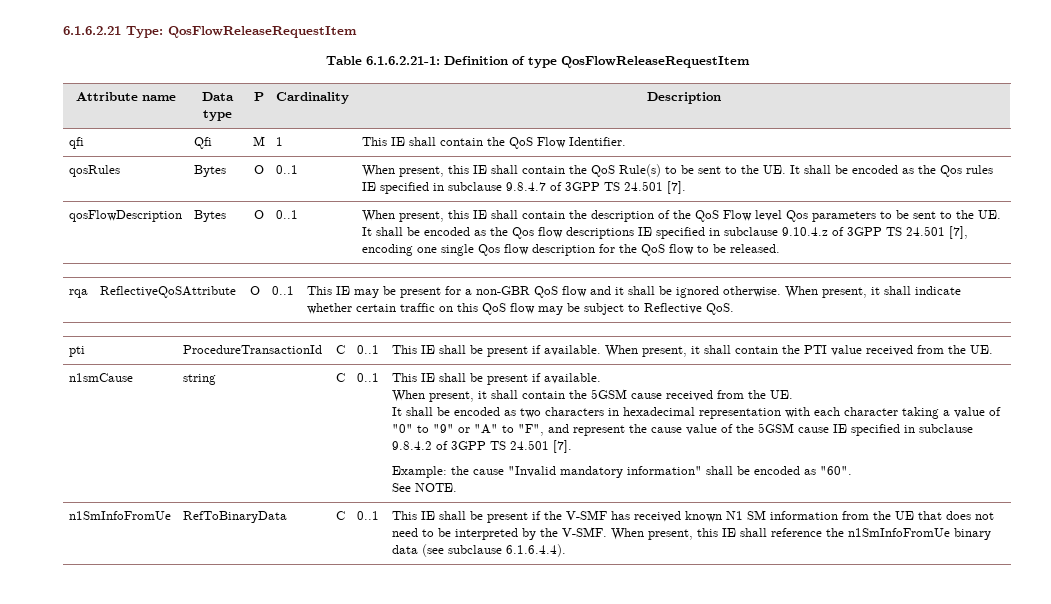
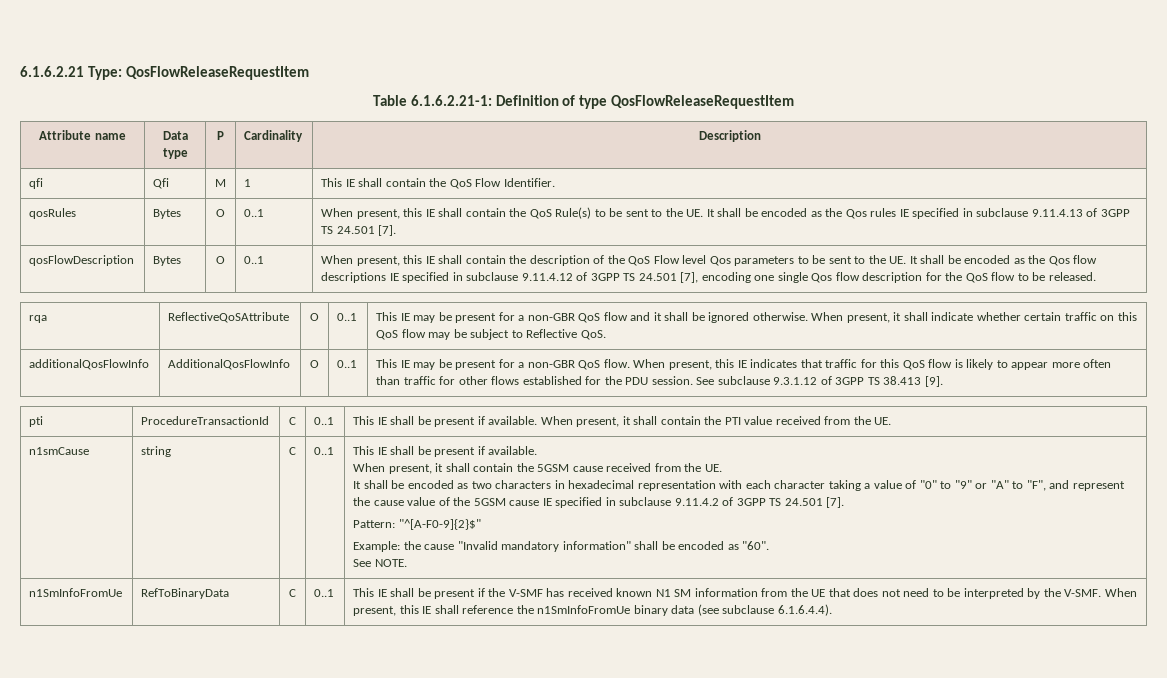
[505,182,546,191] 9.8.4.7 -> [1031,209,1083,217] 9.11.4.13
[781,227,828,236] 9.10.4.z -> [521,273,573,281] 9.11.4.12
(734, 309) none -> [29,359,150,370] [168,359,291,370] [310,360,319,368] [337,360,358,368] [376,359,1112,370] [376,376,943,387] // additionalQosFlowInfo | AdditionalQosFlowInfo | O | 0..1 | This IE may be present for a non-GBR QoS flow. When present, this IE indicates that traffic for this QoS flow is likely to appear more often than traffic for other flows established for the PDU session. See subclause 9.3.1.12 of 3GPP TS 38.413 [9].
[391,440,572,453] 9.8.4.2 of 3GPP TS 24.501 [7]. -> [674,497,845,508] [353,519,481,530] 9.11.4.2 of 3GPP TS 24.501 [7]. // Pattern: "^[A-F0-9]{2}$"

